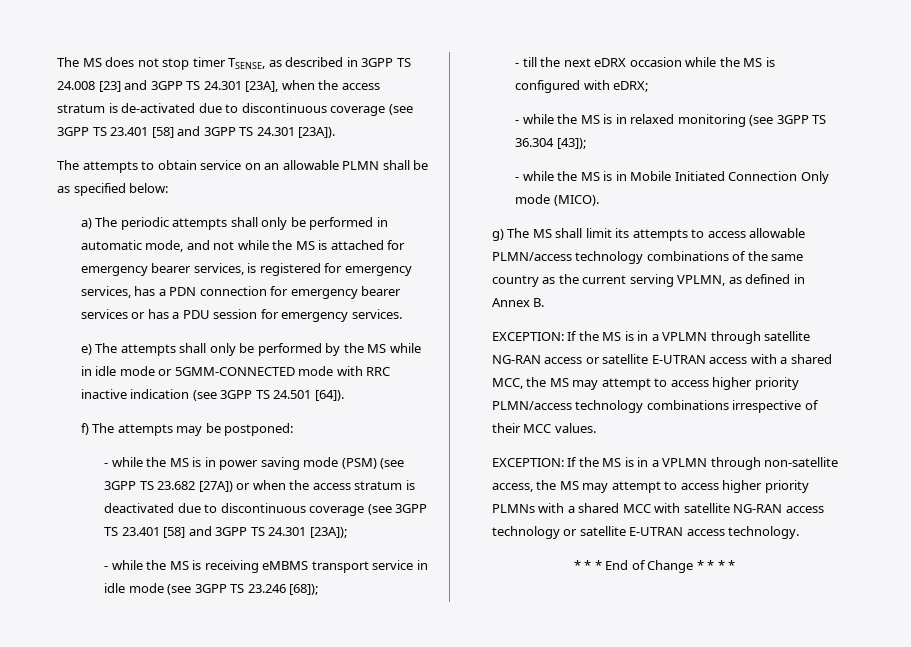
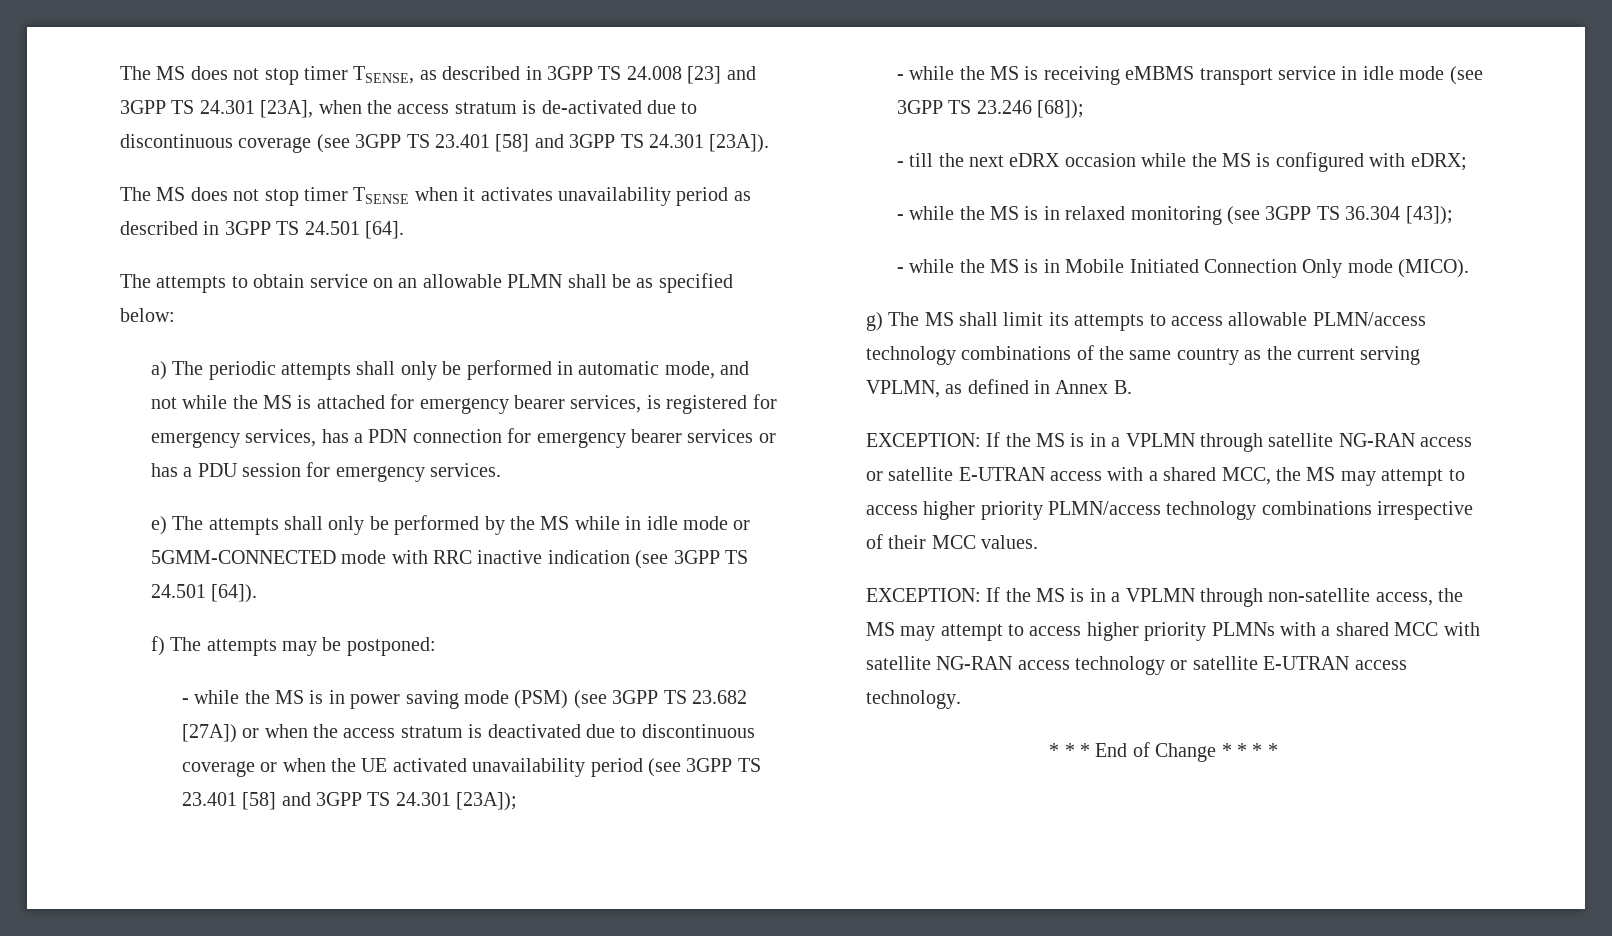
(336, 132) none -> [120,187,751,206] [120,221,404,239] // The MS does not stop timer TSENSE when it activates unavailability period as described in 3GPP TS 24.501 [64].
(365, 511) none -> [260,758,643,777] or when the UE activated unavailability period

